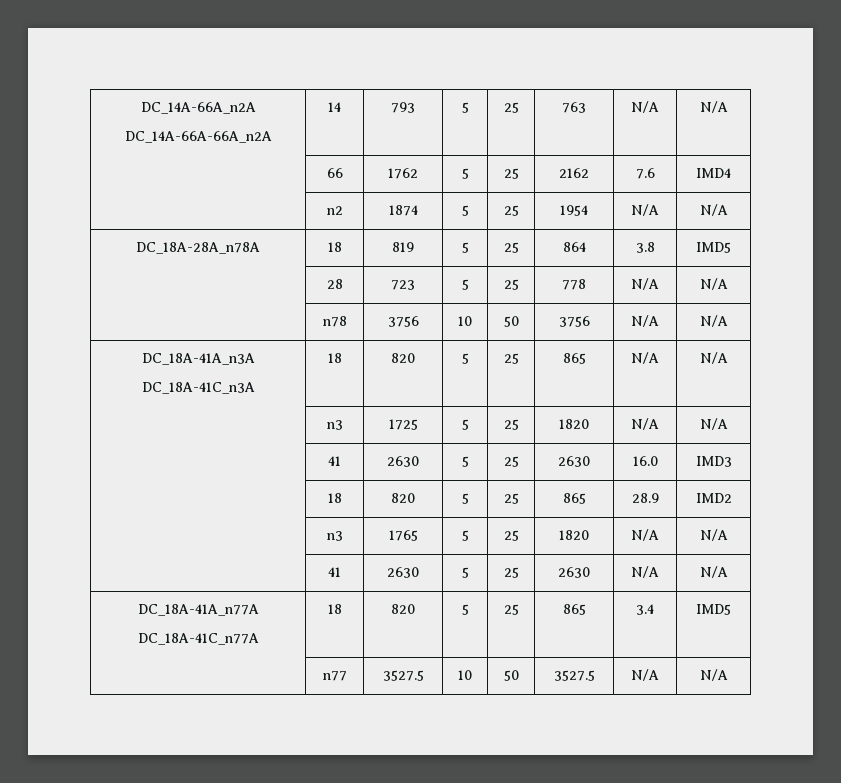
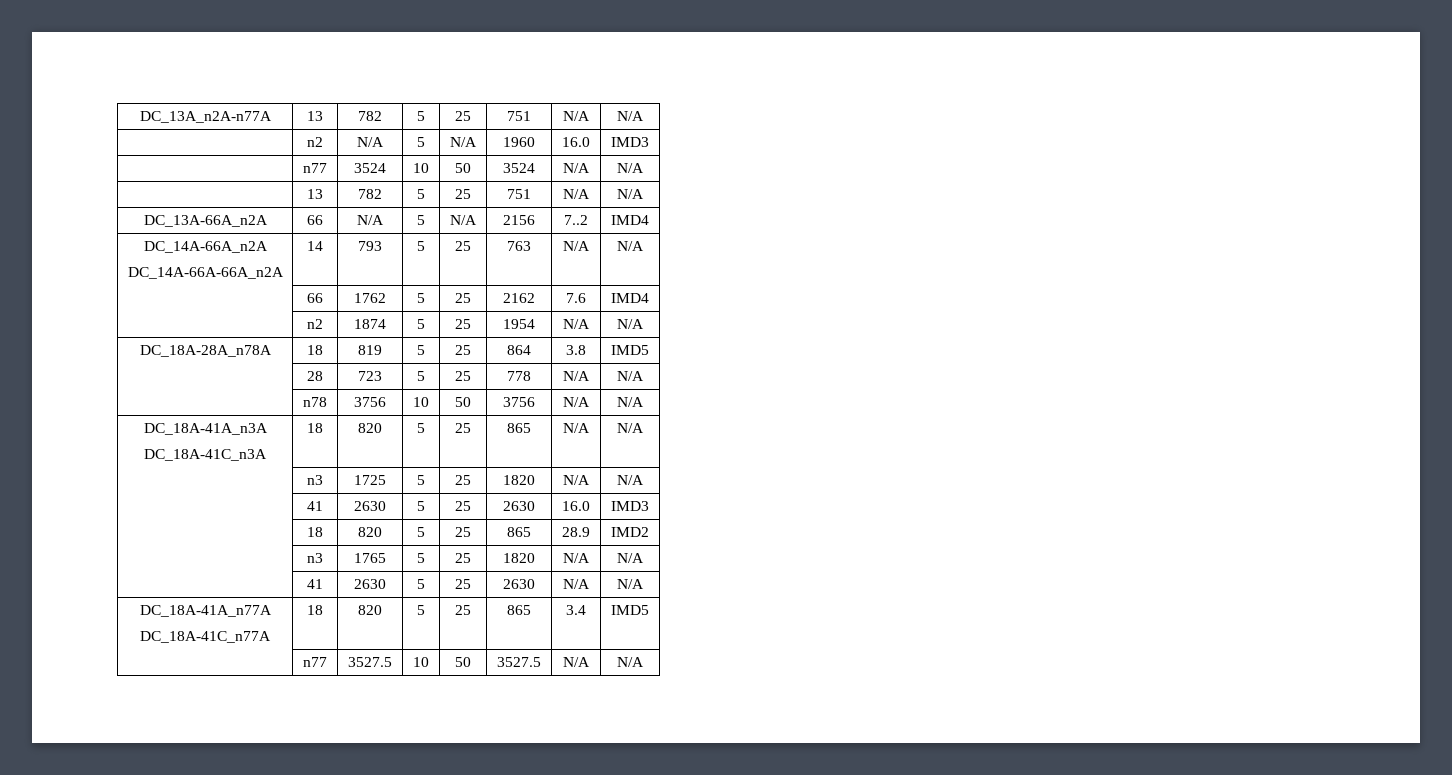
(140, 108) none -> [139,111,272,123] [307,111,323,121] [358,111,382,121] [417,111,425,121] [455,111,471,121] [507,111,531,121] [563,111,590,121] [617,111,644,121] [307,137,323,147] [357,137,384,147] [417,137,425,147] [450,137,477,147] [503,137,535,147] [562,137,590,147] [611,137,649,147] [303,163,327,173] [354,163,386,173] [413,163,429,173] [455,163,471,173] [503,163,535,173] [563,163,590,173] [617,163,644,173] [307,189,323,199] [358,189,382,199] [417,189,425,199] [455,189,471,199] [507,189,531,199] [563,189,590,199] [617,189,644,199] [143,215,268,227] [307,215,323,225] [357,215,384,225] [417,215,425,225] [450,215,477,225] [503,215,535,225] [564,215,588,225] [611,215,649,225] DC_13A_n2A-n77A | 13 | 782 | 5 | 25 | 751 | N/A | N/A // | n2 | N/A | 5 | N/A | 1960 | 16.0 | IMD3 // | n77 | 3524 | 10 | 50 | 3524 | N/A | N/A // | 13 | 782 | 5 | 25 | 751 | N/A | N/A // DC_13A-66A_n2A | 66 | N/A | 5 | N/A | 2156 | 7..2 | IMD4 //

